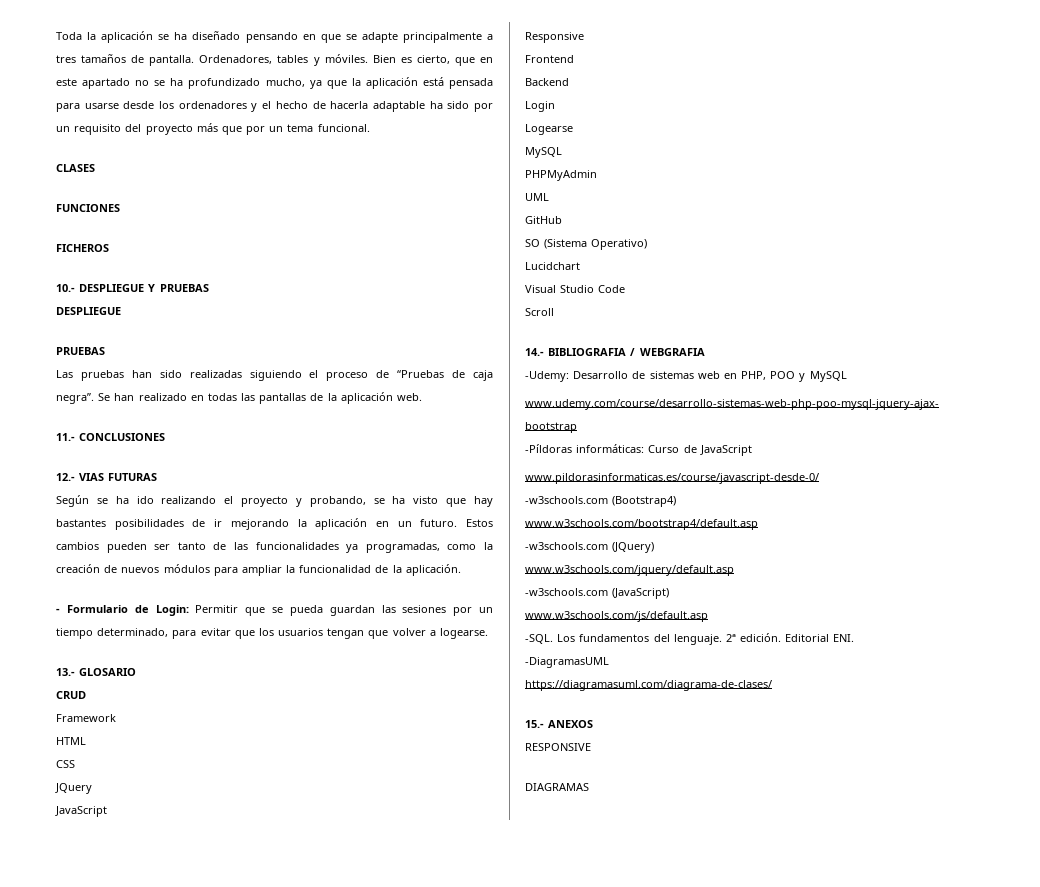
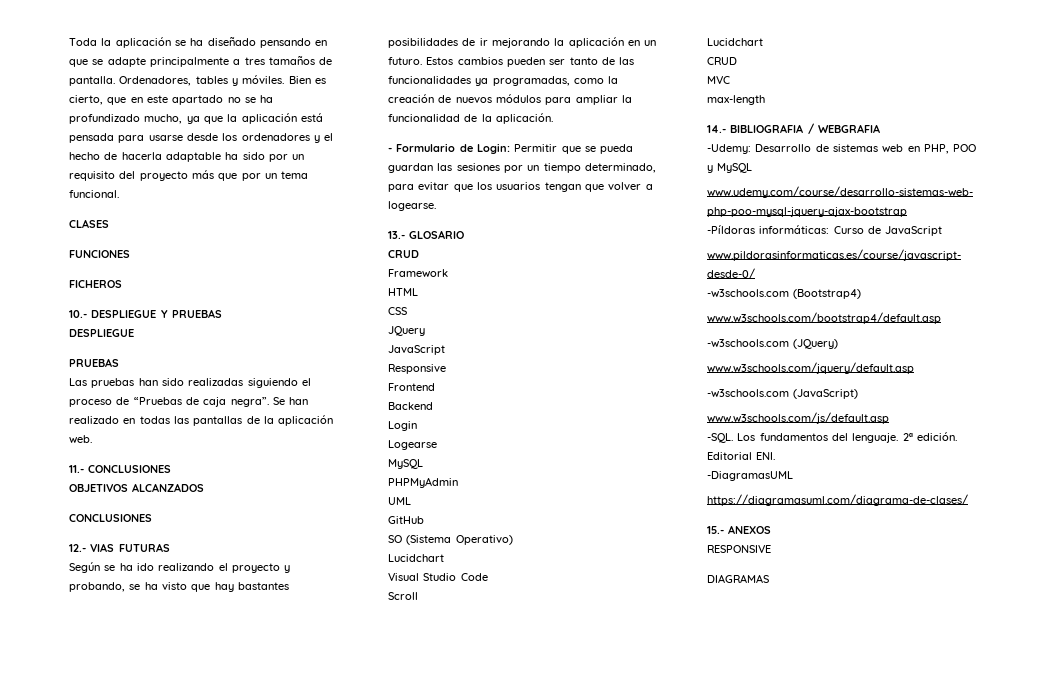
(166, 437) none -> [69,483,205,492] [69,514,152,522] // OBJETIVOS ALCANZADOS // CONCLUSIONES
(554, 312) none -> [707,38,763,46] [707,57,737,65] [707,76,730,84] [707,95,765,105] // Lucidchart // CRUD // MVC // max-length

